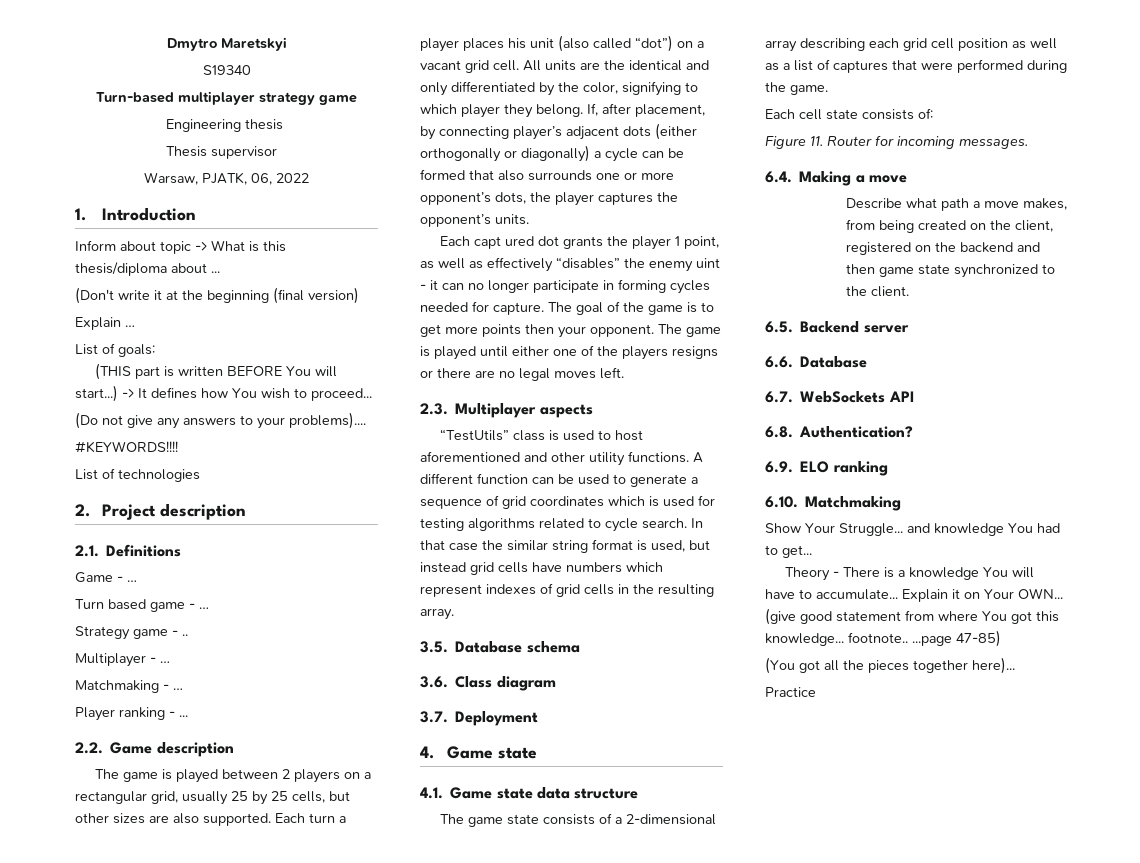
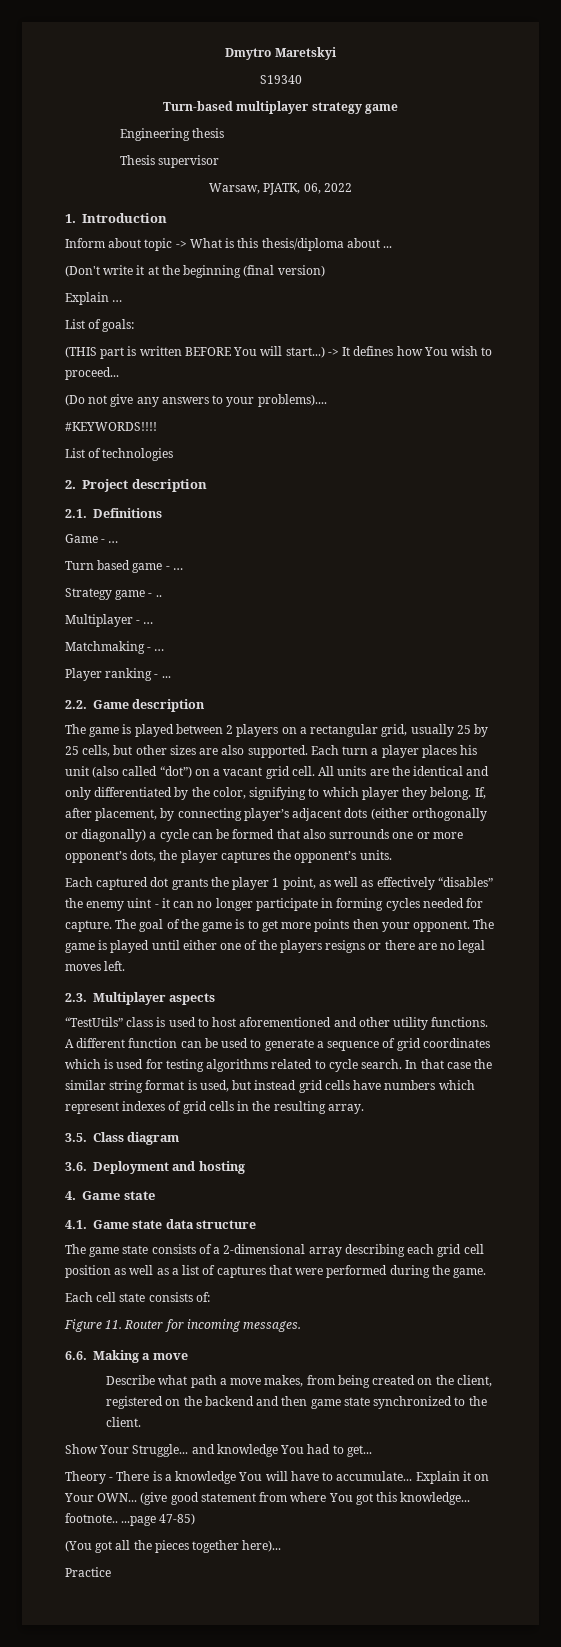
[474,236,535,249] capt ured -> [96,877,149,890] captured
[455,641,580,653] [420,676,448,688] Database schema // 3.6. -> (87, 1137) none
[420,711,448,723] 3.7. -> [65,1162,87,1171] 3.6.
(539, 718) none -> [172,1161,245,1174] and hosting
[765,171,792,183] 6.4. -> [65,1351,87,1360] 6.6.
[765,321,909,333] [765,356,868,368] [765,391,914,403] [765,426,914,438] [765,461,888,476] [765,496,902,511] // 6.5. Backend server // 6.6. Database // 6.7. WebSockets API // 6.8. Authentication? // 6.9. ELO ranking // 6.10. Matchmaking -> (142, 1422) none

